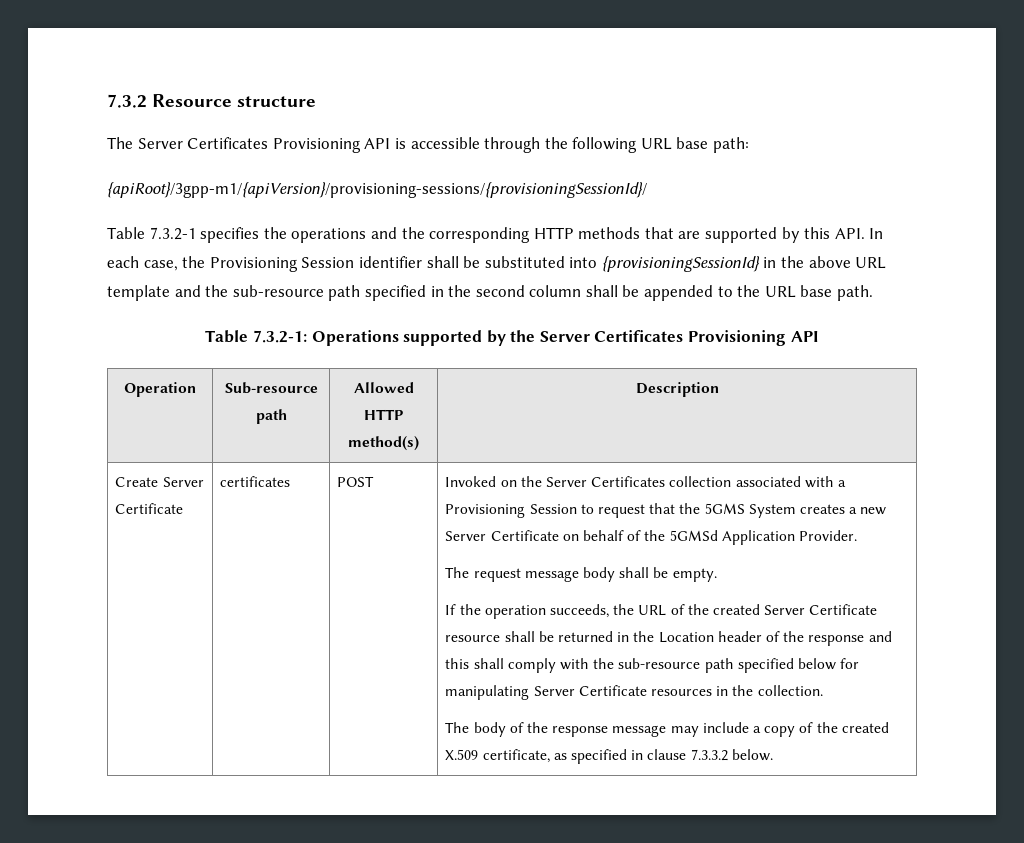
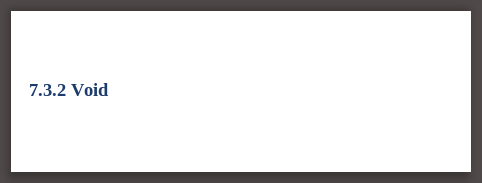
[152,94,317,107] [107,137,750,153] [107,182,647,198] [107,227,884,243] [107,256,887,272] [107,285,874,301] [205,330,819,346] [124,382,196,397] [224,382,318,394] [255,409,287,424] [353,382,414,393] [364,409,403,420] [348,436,419,451] [635,382,719,397] [115,477,204,487] [115,503,184,514] [220,476,291,487] [337,476,375,487] [445,476,846,488] [445,503,887,518] [445,530,857,545] [445,567,717,582] [445,604,878,619] [445,631,892,646] [445,658,860,673] [445,685,823,700] [445,722,889,737] [445,749,773,764] Resource structure // The Server Certificates Provisioning API is accessible through the following URL base path: // {apiRoot}/3gpp-m1/{apiVersion}/provisioning-sessions/{provisioningSessionId}/ // Table 7.3.2-1 specifies the operations and the corresponding HTTP methods that are supported by this API. In each case, the Provisioning Session identifier shall be substituted into {provisioningSessionId} in the above URL template and the sub-resource path specified in the second column shall be appended to the URL base path. // Table 7.3.2-1: Operations supported by the Server Certificates Provisioning API // Operation | Sub-resource path | Allowed HTTP method(s) | Description // Create Server Certificate | certificates | POST | Invoked on the Server Certificates collection associated with a Provisioning Session to request that the 5GMS System creates a new Server Certificate on behalf of the 5GMSd Application Provider. // The request message body shall be empty. // If the operation succeeds, the URL of the created Server Certificate resource shall be returned in the Location header of the response and this shall comply with the sub-resource path specified below for manipulating Server Certificate resources in the collection. // The body of the response message may include a copy of the created X.509 certificate, as specified in clause 7.3.3.2 below. -> [71,83,109,96] Void

